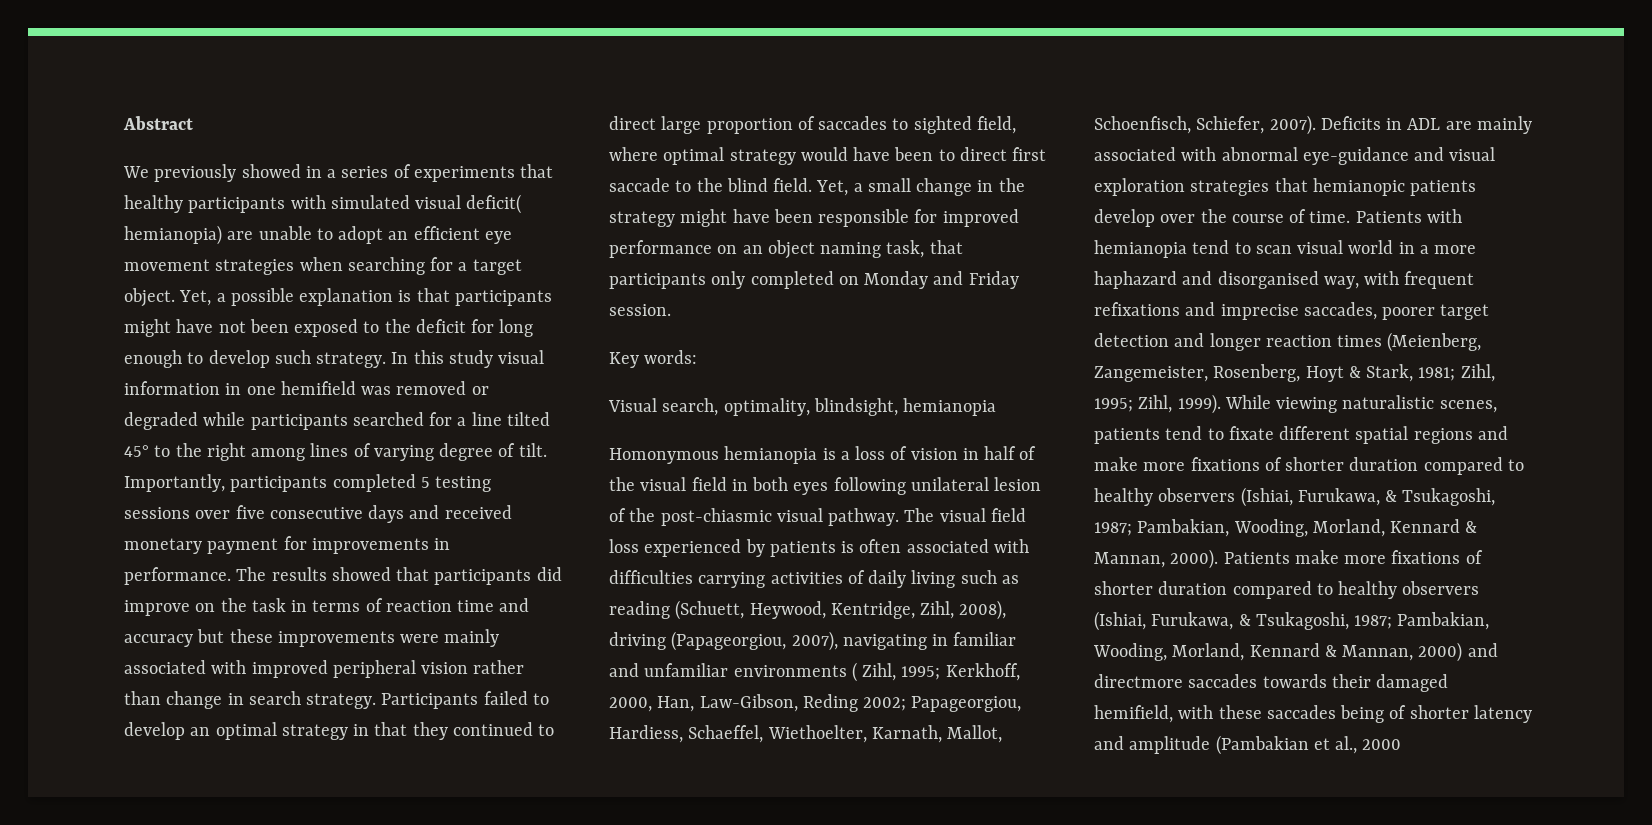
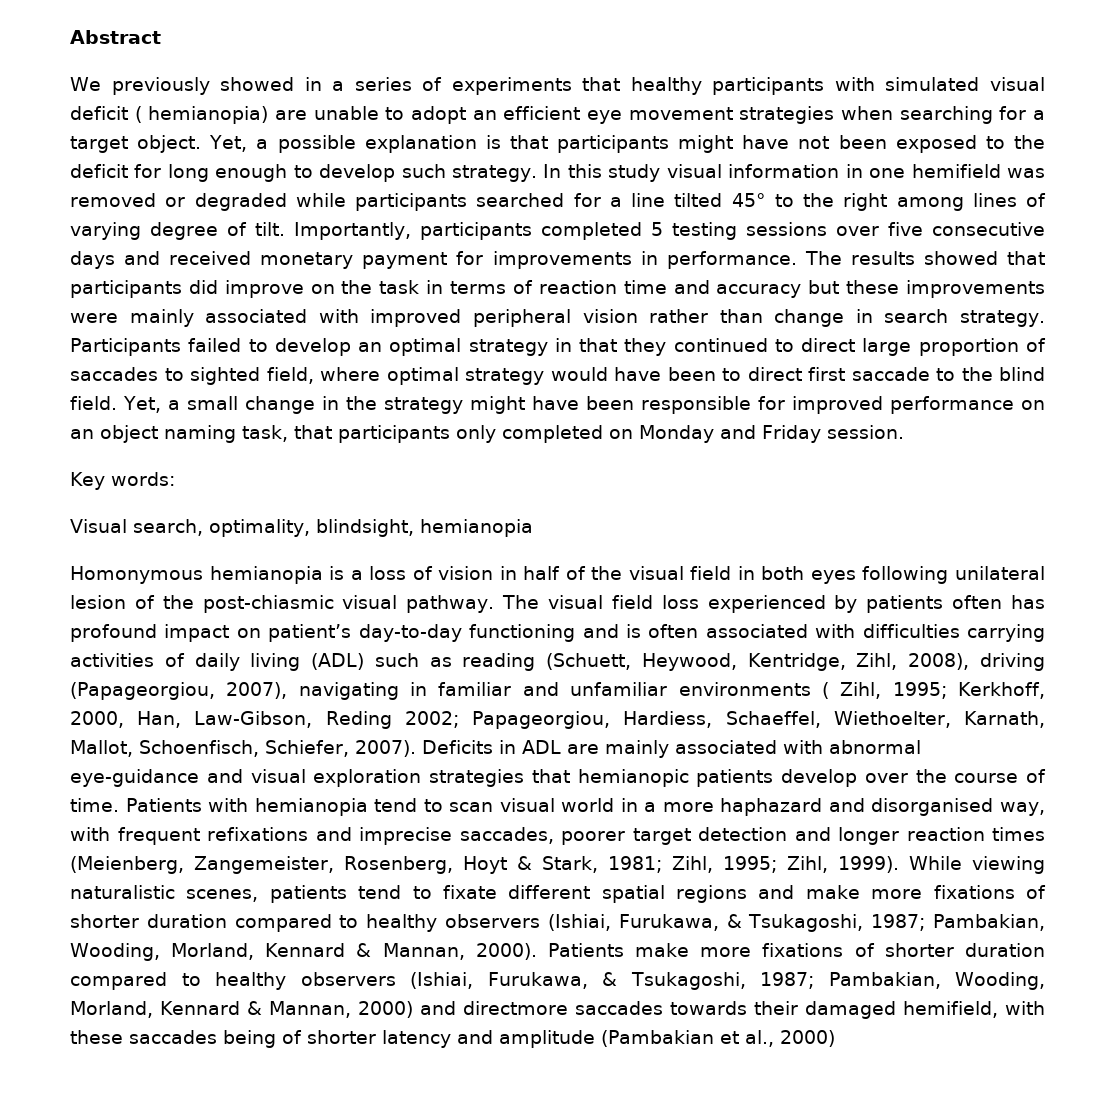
[466,194,522,214] deficit( -> [70,106,142,123] deficit (
(836, 549) none -> [952,595,1045,609] [70,624,619,642] often has profound impact on patient’s day-to-day functioning and
(956, 579) none -> [311,653,365,670] (ADL)
[1362,739,1402,750] 2000 -> [779,1030,835,1047] 2000)

